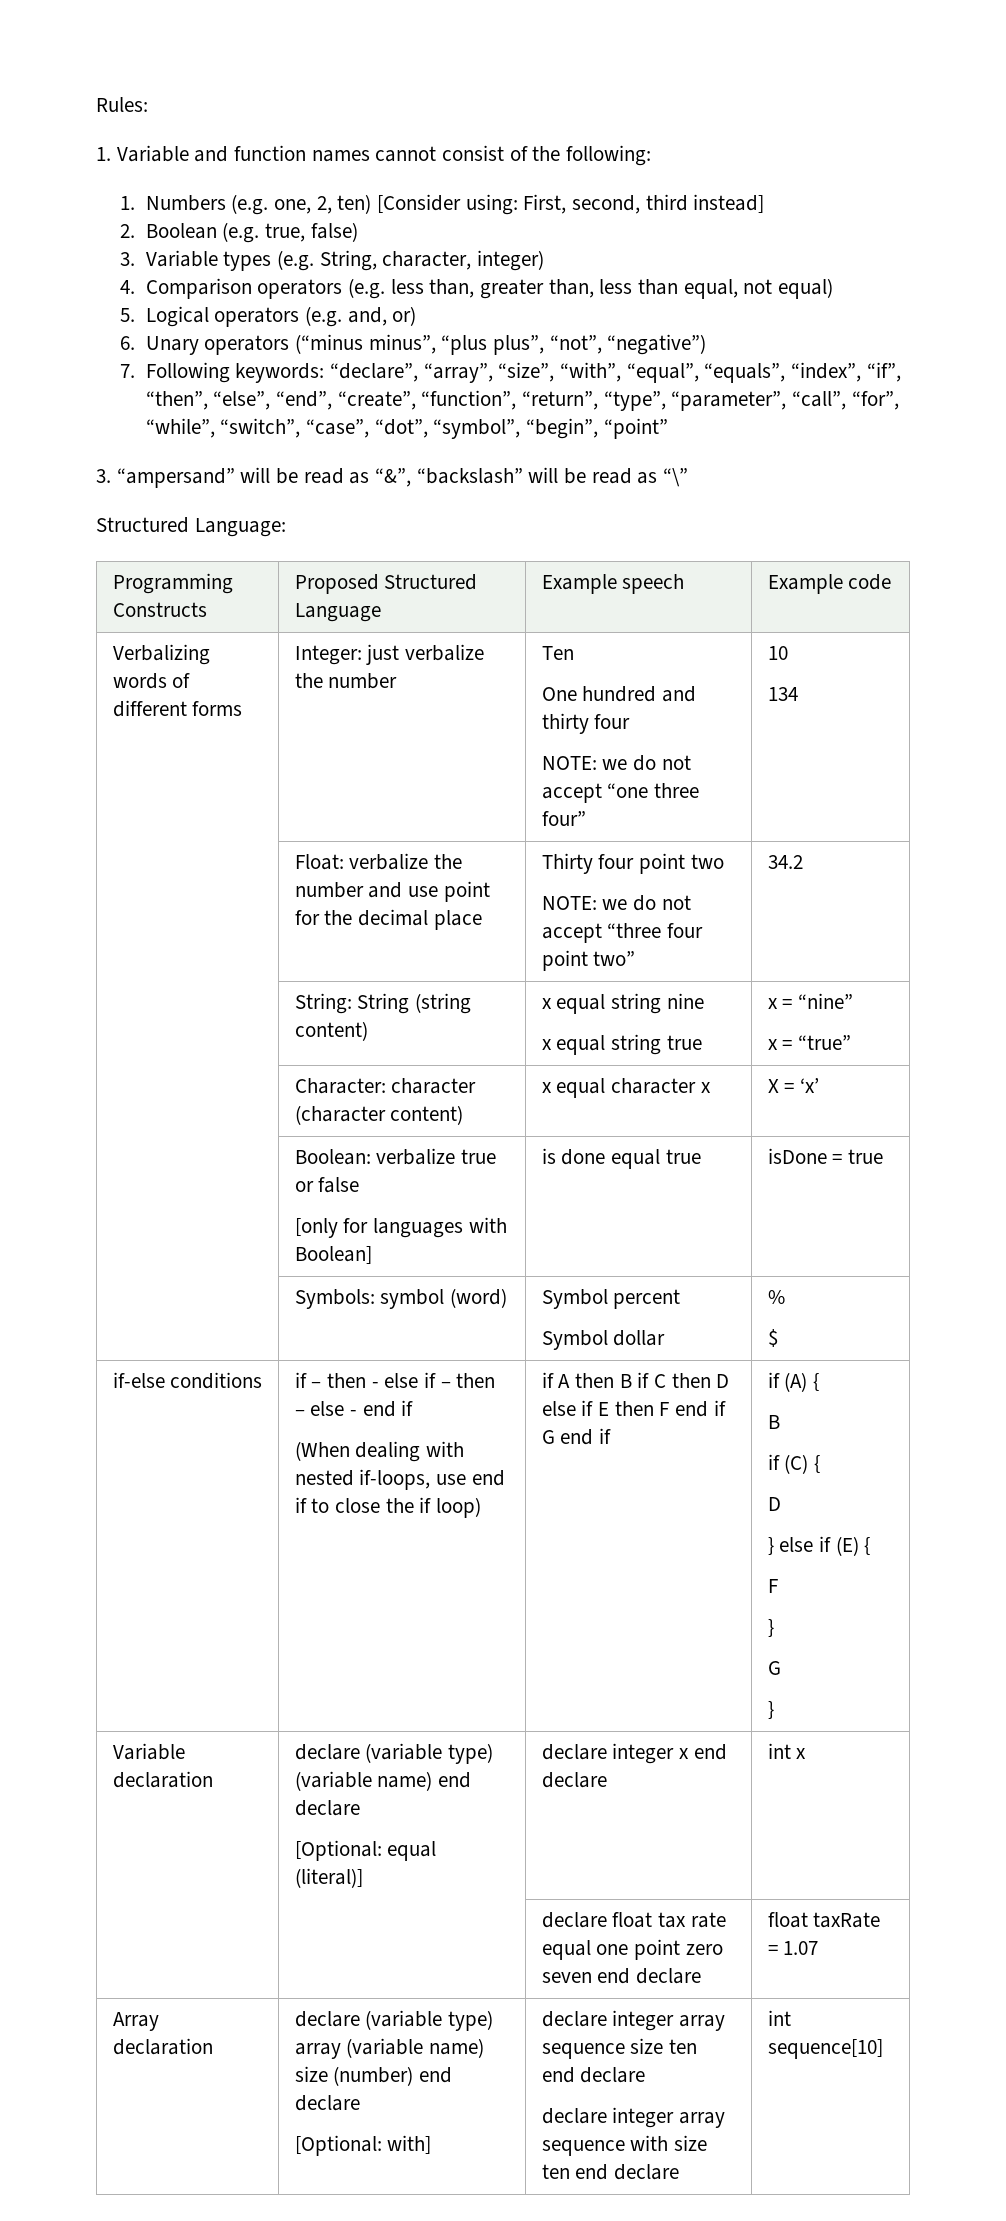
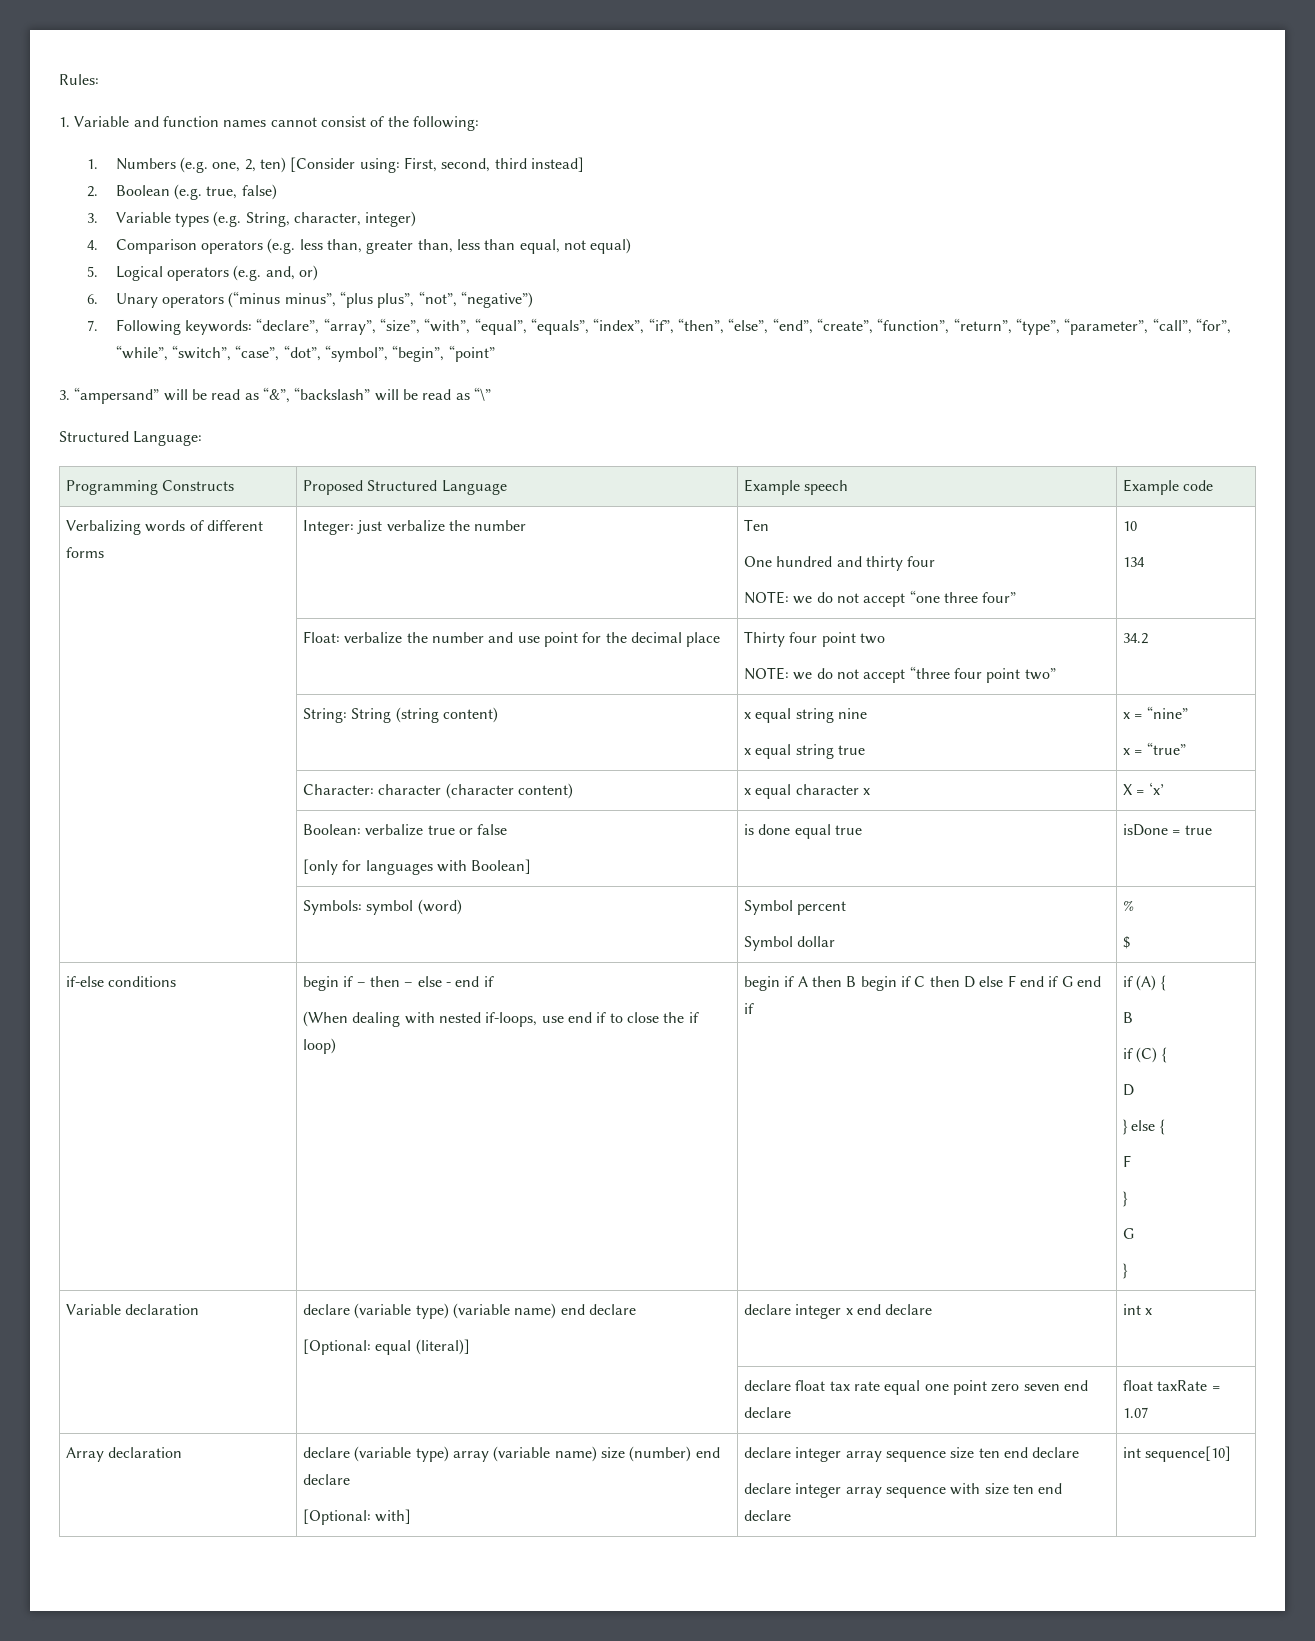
[294,1372,419,1388] if – then - else -> [303,976,340,991] begin
(481, 1507) none -> [744,976,781,991] begin
(632, 1381) none -> [860,976,897,991] begin
[581,1400,654,1416] if E then -> (1004, 981) none
[818,1536,859,1556] if (E) -> (1156, 1125) none

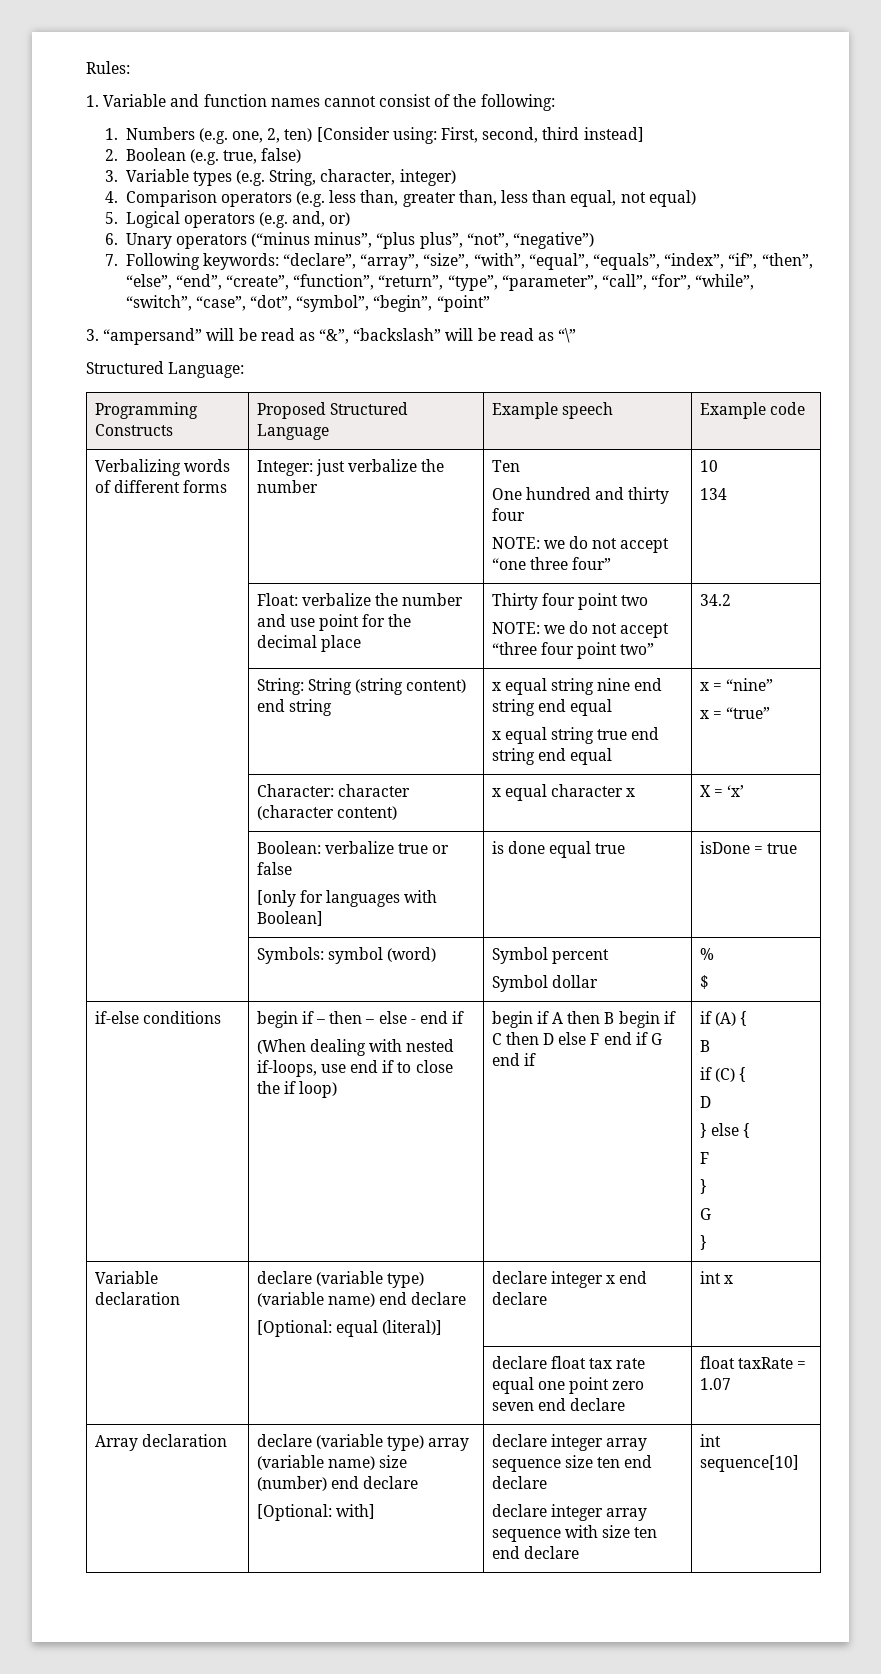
(499, 715) none -> [256,699,332,716] end string
(868, 713) none -> [634,678,663,691] [491,699,613,716] end string end equal
(866, 750) none -> [631,727,660,740] [491,748,613,765] end string end equal

